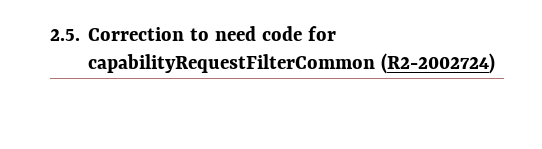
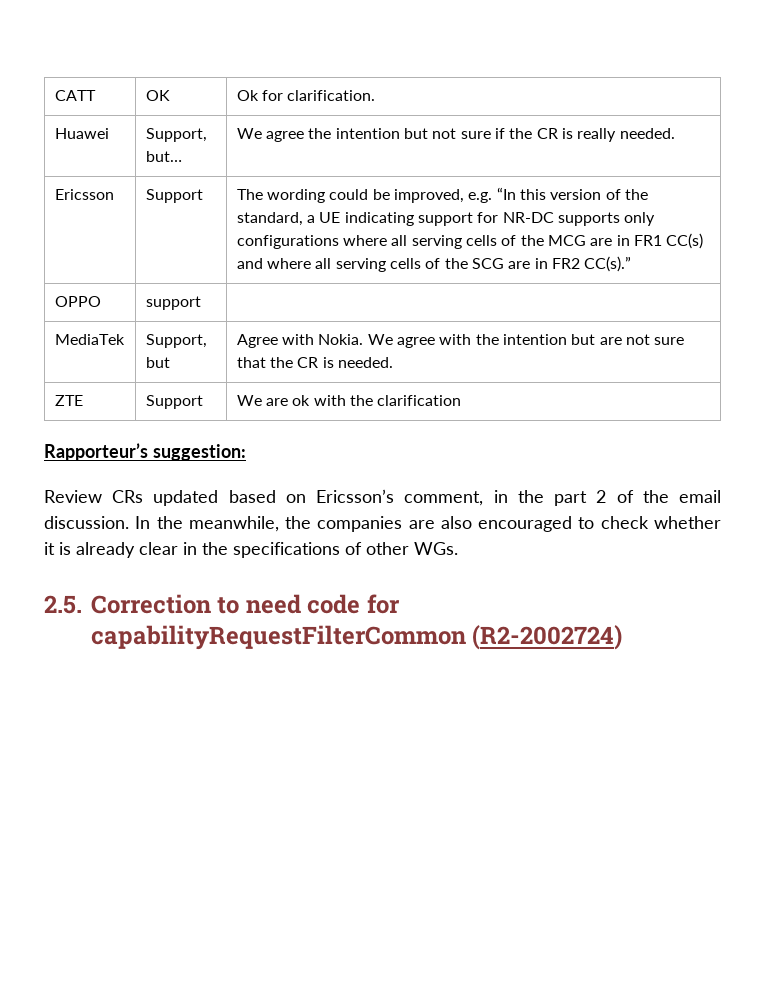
(50, 35) none -> [54,90,96,101] [145,90,170,101] [236,90,376,101] [54,128,109,139] [145,128,207,142] [145,151,182,162] [236,128,675,142] [54,189,114,200] [145,189,203,203] [236,187,648,203] [236,212,656,226] [236,233,704,249] [236,256,632,272] [54,296,101,307] [145,296,201,310] [54,334,125,345] [145,334,207,348] [145,357,170,368] [236,334,685,348] [236,357,394,368] [54,395,83,406] [145,395,203,409] [236,395,462,406] [44,443,246,461] [44,489,722,506] [44,516,721,532] [44,542,458,558] CATT | OK | Ok for clarification. // Huawei | Support, but… | We agree the intention but not sure if the CR is really needed. // Ericsson | Support | The wording could be improved, e.g. “In this version of the standard, a UE indicating support for NR-DC supports only configurations where all serving cells of the MCG are in FR1 CC(s) and where all serving cells of the SCG are in FR2 CC(s).” // OPPO | support | // MediaTek | Support, but | Agree with Nokia. We agree with the intention but are not sure that the CR is needed. // ZTE | Support | We are ok with the clarification // Rapporteur’s suggestion: // Review CRs updated based on Ericsson’s comment, in the part 2 of the email discussion. In the meanwhile, the companies are also encouraged to check whether it is already clear in the specifications of other WGs. //

